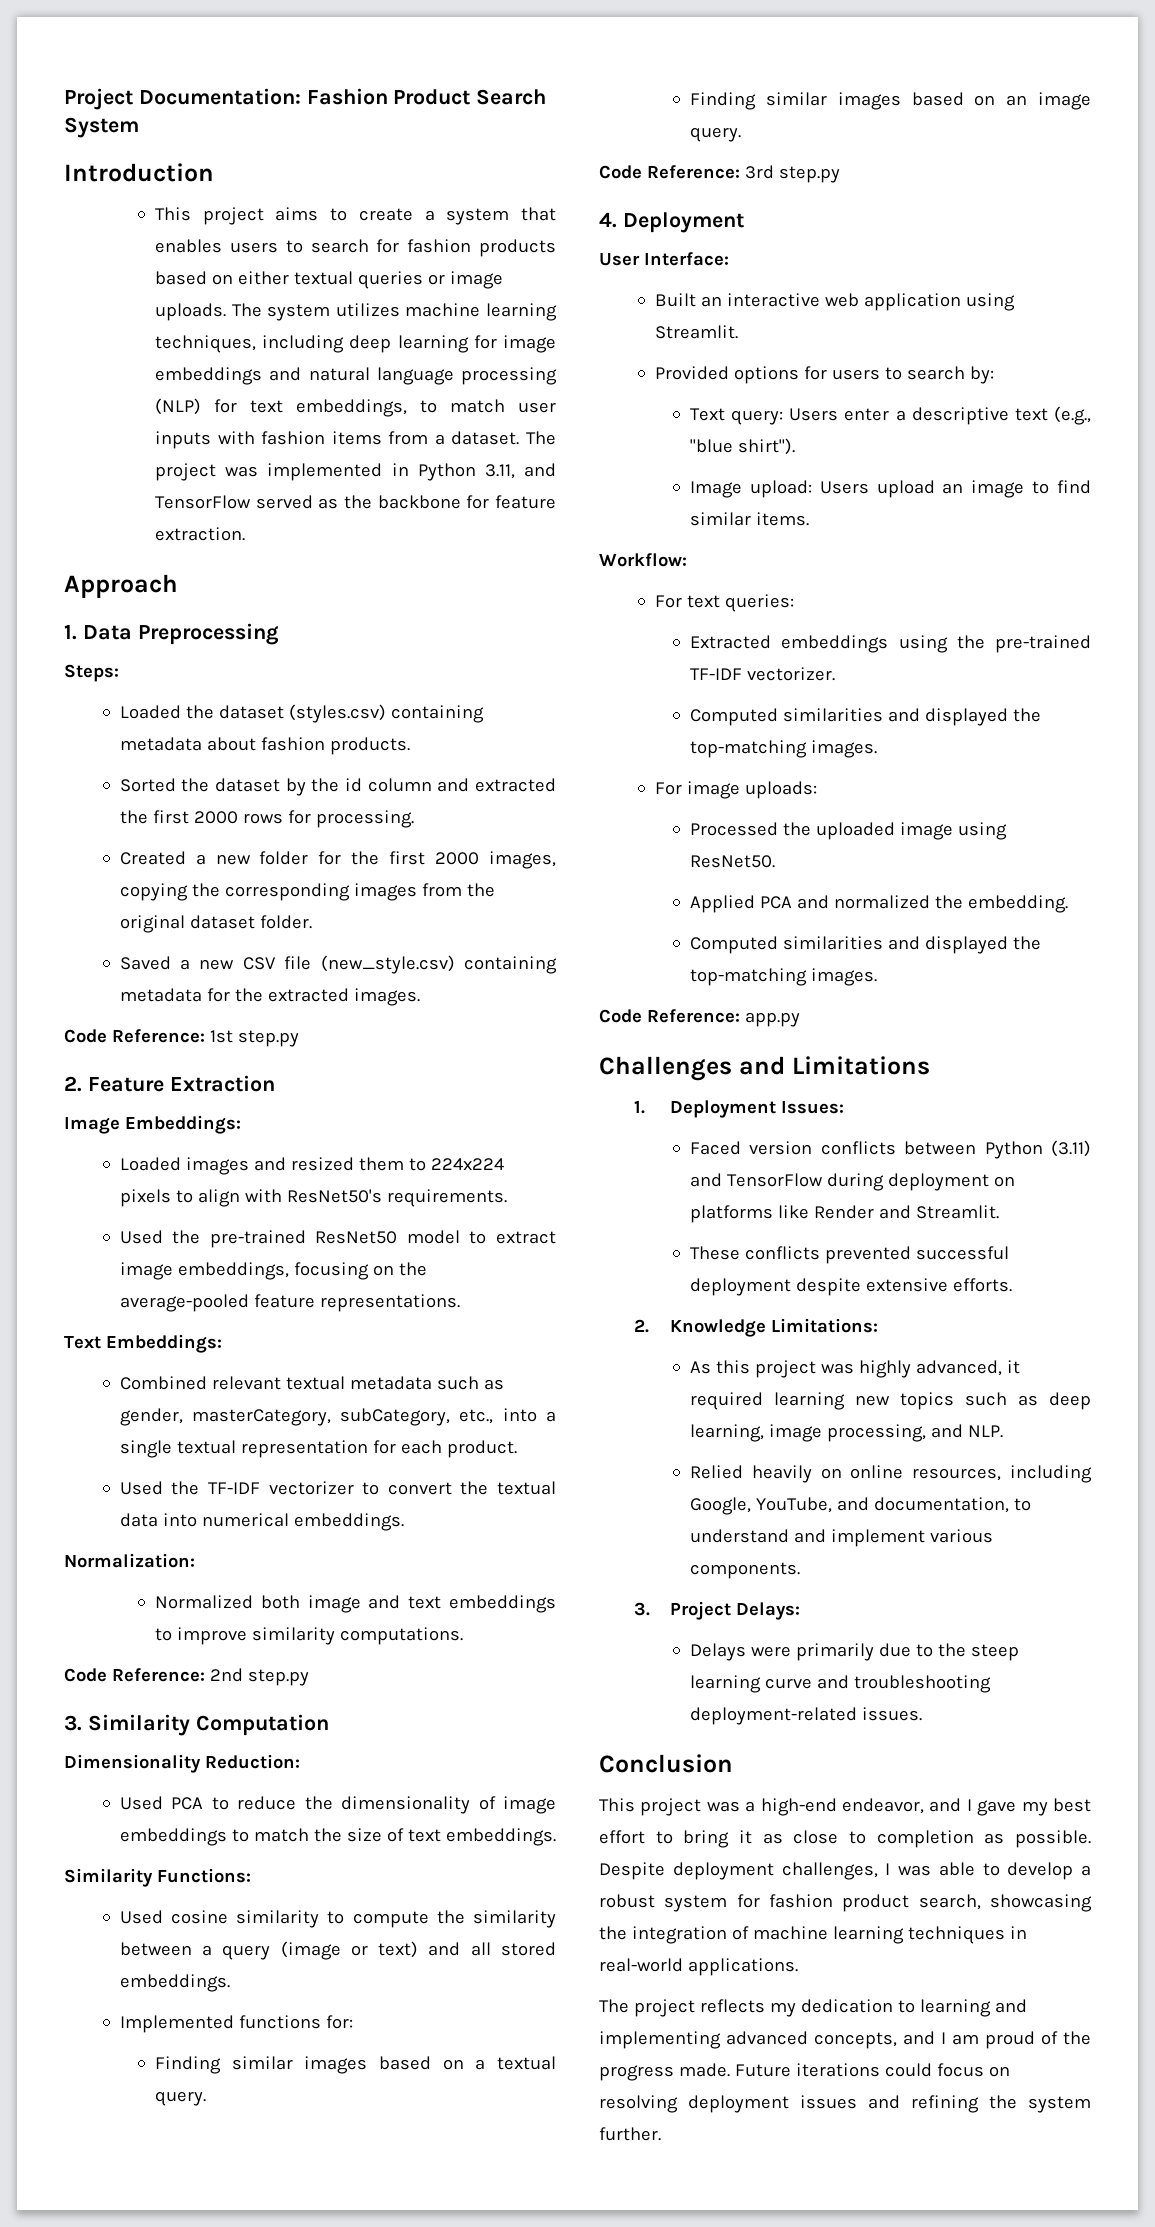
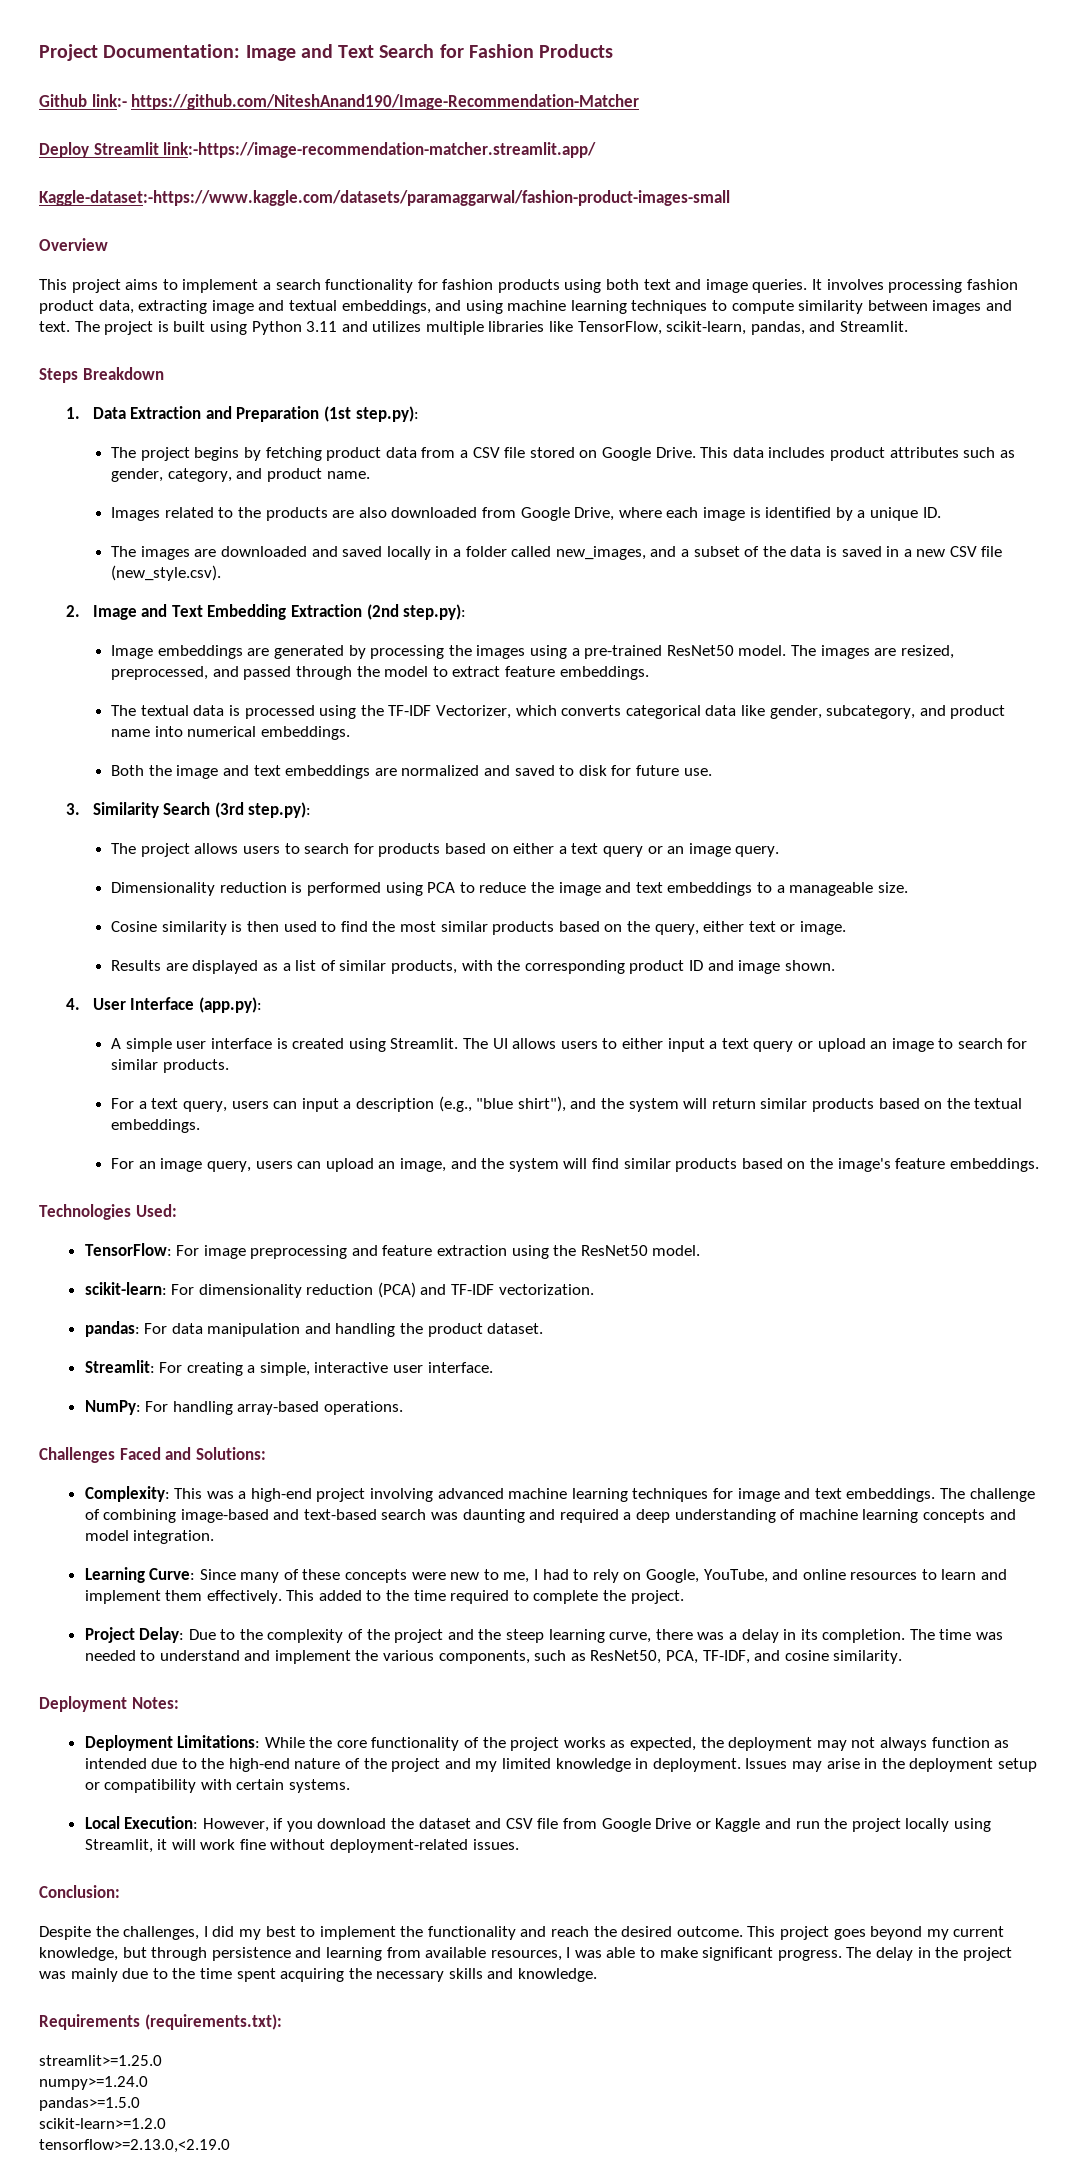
[306,88,547,105] [64,117,139,138] [64,163,214,182] [155,207,556,225] [155,239,223,253] Fashion Product Search System // Introduction // This project aims to create a system that enables -> [245,44,614,61] [39,94,640,110] [39,142,597,158] [39,190,730,206] [39,238,108,251] [39,279,1018,293] [39,300,1013,314] [39,321,909,335] [39,367,164,383] [65,406,419,422] [111,447,1015,461] [111,468,370,482] [111,507,941,521] [111,546,1003,560] [111,565,222,581] [65,604,467,620] [111,645,954,659] [111,666,649,680] [111,705,1006,719] [111,726,351,740] [111,765,712,779] [65,802,312,818] [111,843,239,857] Image and Text Search for Fashion Products // Github link:- https://github.com/NiteshAnand190/Image-Recommendation-Matcher // Deploy Streamlit link:-https://image-recommendation-matcher.streamlit.app/ // Kaggle-dataset:-https://www.kaggle.com/datasets/paramaggarwal/fashion-product-images-small // Overview // This project aims to implement a search functionality for fashion products using both text and image queries. It involves processing fashion product data, extracting image and textual embeddings, and using machine learning techniques to compute similarity between images and text. The project is built using Python 3.11 and utilizes multiple libraries like TensorFlow, scikit-learn, pandas, and Streamlit. // Steps Breakdown // 1. Data Extraction and Preparation (1st step.py): // The project begins by fetching product data from a CSV file stored on Google Drive. This data includes product attributes such as gender, category, and product name. // Images related to the products are also downloaded from Google Drive, where each image is identified by a unique ID. // The images are downloaded and saved locally in a folder called new_images, and a subset of the data is saved in a new CSV file (new_style.csv). // 2. Image and Text Embedding Extraction (2nd step.py): // Image embeddings are generated by processing the images using a pre-trained ResNet50 model. The images are resized, preprocessed, and passed through the model to extract feature embeddings. // The textual data is processed using the TF-IDF Vectorizer, which converts categorical data like gender, subcategory, and product name into numerical embeddings. // Both the image and text embeddings are normalized and saved to disk for future use. // 3. Similarity Search (3rd step.py): // The project allows
[407,239,472,253] fashion -> (374, 848) none
[294,271,504,289] [155,303,557,321] [155,335,557,353] [155,367,557,385] [155,398,556,417] [155,431,556,449] [155,463,556,481] [155,495,556,509] [155,527,246,541] [64,574,178,598] [64,623,279,645] [64,664,119,682] [119,704,484,723] [119,737,410,755] [119,778,556,796] [119,810,414,828] [119,851,556,869] [119,883,495,901] [119,915,312,933] [119,955,557,974] [119,988,420,1006] [64,1029,299,1047] [64,1075,275,1092] [64,1115,241,1134] [119,1157,504,1175] [119,1189,507,1207] [119,1230,556,1248] [119,1262,427,1280] [119,1294,460,1312] [64,1334,222,1353] [119,1376,504,1390] [119,1408,556,1426] [119,1440,517,1458] [119,1481,557,1495] [119,1513,404,1531] [64,1553,195,1568] [155,1595,300,1609] textual queries or image uploads. The system utilizes machine learning techniques, including deep learning for image embeddings and natural language processing (NLP) for text embeddings, to match user inputs with fashion items from a dataset. The project was implemented in Python 3.11, and TensorFlow served as the backbone for feature extraction. // Approach // 1. Data Preprocessing // Steps: // Loaded the dataset (styles.csv) containing metadata about fashion products. // Sorted the dataset by the id column and extracted the first 2000 rows for processing. // Created a new folder for the first 2000 images, copying the corresponding images from the original dataset folder. // Saved a new CSV file (new_style.csv) containing metadata for the extracted images. // Code Reference: 1st step.py // 2. Feature Extraction // Image Embeddings: // Loaded images and resized them to 224x224 pixels to align with ResNet50's requirements. // Used the pre-trained ResNet50 model to extract image embeddings, focusing on the average-pooled feature representations. // Text Embeddings: // Combined relevant textual metadata such as gender, masterCategory, subCategory, etc., into a single textual representation for each product. // Used the TF-IDF vectorizer to convert the textual data into numerical embeddings. // Normalization: // Normalized both -> [558,843,780,857] [111,882,555,896] a text query or an image query. // Dimensionality reduction is performed using PCA to reduce the
[177,1627,464,1645] [64,1668,309,1686] [64,1714,329,1736] [64,1754,300,1773] [119,1796,556,1814] [119,1828,556,1846] [64,1868,251,1887] [119,1910,556,1928] [119,1941,556,1960] [119,1974,230,1992] [119,2015,353,2033] [155,2056,556,2074] [155,2091,207,2106] [690,92,1091,110] [690,127,742,142] [599,165,840,183] [599,212,744,233] [599,252,729,266] [654,293,1015,311] [654,325,738,339] [654,366,994,384] [690,406,1091,425] [690,438,796,455] [690,480,1091,498] [690,512,810,526] [599,553,687,567] [654,594,794,612] [690,635,1091,653] [690,667,836,681] [690,708,1042,726] [690,740,878,758] [654,781,817,799] [690,822,1008,840] [690,855,776,868] [690,895,1069,913] [690,936,1042,954] [690,968,878,986] [599,1009,800,1027] [599,1056,930,1081] [634,1100,844,1118] [690,1140,1091,1159] [690,1173,1016,1191] [690,1205,1000,1223] [690,1246,1010,1264] [690,1278,1013,1296] [634,1318,878,1337] [690,1360,1021,1378] [690,1392,1091,1410] [690,1424,1004,1442] [690,1465,1092,1483] [690,1497,1032,1515] [690,1529,994,1547] [690,1562,801,1579] [634,1601,800,1620] [690,1643,1020,1661] [690,1675,992,1693] [690,1707,923,1725] [599,1754,733,1773] [599,1798,1091,1816] [599,1830,1091,1848] [599,1862,1091,1880] [599,1894,1092,1912] [599,1926,1027,1944] [599,1958,798,1976] [599,1999,1027,2017] [599,2031,1091,2049] [599,2063,1010,2081] [599,2095,1091,2113] [599,2127,661,2141] improve similarity computations. // Code Reference: 2nd step.py // 3. Similarity Computation // Dimensionality Reduction: // Used PCA to reduce the dimensionality of image embeddings to match the size of text embeddings. // Similarity Functions: // Used cosine similarity to compute the similarity between a query (image or text) and all stored embeddings. // Implemented functions for: // Finding similar images based on a textual query. // Finding similar images based on an image query. // Code Reference: 3rd step.py // 4. Deployment // User Interface: // Built an interactive web application using Streamlit. // Provided options for users to search by: // Text query: Users enter a descriptive text (e.g., "blue shirt"). // Image upload: Users upload an image to find similar items. // Workflow: // For text queries: // Extracted embeddings using the pre-trained TF-IDF vectorizer. // Computed similarities and displayed the top-matching images. // For image uploads: // Processed the uploaded image using ResNet50. // Applied PCA and normalized the embedding. // Computed similarities and displayed the top-matching images. // Code Reference: app.py // Challenges and Limitations // 1. Deployment Issues: // Faced version conflicts between Python (3.11) and TensorFlow during deployment on platforms like Render and Streamlit. // These conflicts prevented successful deployment despite extensive efforts. // 2. Knowledge Limitations: // As this project was highly advanced, it required learning new topics such as deep learning, image processing, and NLP. // Relied heavily on online resources, including Google, YouTube, and documentation, to understand and implement various components. // 3. Project Delays: // Delays were primarily due to the steep learning curve and troubleshooting deployment-related issues. // Conclusion // This project was a high-end endeavor, and I gave my best effort to bring it as close to completion as possible. Despite deployment challenges, I was able to develop a robust system for fashion product search, showcasing the integration of machine learning techniques in real-world applications. // The project reflects my dedication to learning and implementing advanced concepts, and I am proud of the progress made. Future iterations could focus on resolving deployment issues and refining the system further. -> [776,882,908,896] [111,921,846,935] [111,960,835,974] [65,997,262,1013] [111,1038,1028,1052] [111,1059,229,1073] [111,1096,1023,1112] [111,1119,201,1133] [111,1158,1039,1172] [39,1204,177,1220] [84,1243,701,1259] [84,1282,594,1298] [84,1321,544,1337] [84,1360,493,1376] [84,1400,403,1415] [39,1447,266,1463] [84,1486,1035,1502] [84,1509,1016,1523] [84,1530,215,1544] [84,1567,1008,1583] [84,1590,684,1604] [84,1627,1004,1643] [84,1650,903,1664] [39,1696,179,1712] [84,1735,1010,1751] [84,1758,1037,1772] [84,1779,350,1793] [84,1816,991,1832] [84,1839,519,1853] [39,1885,120,1898] [39,1926,1005,1940] [39,1947,1012,1961] [39,1968,598,1982] [39,2014,282,2030] [39,2055,162,2066] [39,2076,148,2090] [39,2097,140,2111] [39,2118,166,2129] [39,2139,230,2153] a manageable size. // Cosine similarity is then used to find the most similar products based on the query, either text or image. // Results are displayed as a list of similar products, with the corresponding product ID and image shown. // 4. User Interface (app.py): // A simple user interface is created using Streamlit. The UI allows users to either input a text query or upload an image to search for similar products. // For a text query, users can input a description (e.g., "blue shirt"), and the system will return similar products based on the textual embeddings. // For an image query, users can upload an image, and the system will find similar products based on the image's feature embeddings. // Technologies Used: // TensorFlow: For image preprocessing and feature extraction using the ResNet50 model. // scikit-learn: For dimensionality reduction (PCA) and TF-IDF vectorization. // pandas: For data manipulation and handling the product dataset. // Streamlit: For creating a simple, interactive user interface. // NumPy: For handling array-based operations. // Challenges Faced and Solutions: // Complexity: This was a high-end project involving advanced machine learning techniques for image and text embeddings. The challenge of combining image-based and text-based search was daunting and required a deep understanding of machine learning concepts and model integration. // Learning Curve: Since many of these concepts were new to me, I had to rely on Google, YouTube, and online resources to learn and implement them effectively. This added to the time required to complete the project. // Project Delay: Due to the complexity of the project and the steep learning curve, there was a delay in its completion. The time was needed to understand and implement the various components, such as ResNet50, PCA, TF-IDF, and cosine similarity. // Deployment Notes: // Deployment Limitations: While the core functionality of the project works as expected, the deployment may not always function as intended due to the high-end nature of the project and my limited knowledge in deployment. Issues may arise in the deployment setup or compatibility with certain systems. // Local Execution: However, if you download the dataset and CSV file from Google Drive or Kaggle and run the project locally using Streamlit, it will work fine without deployment-related issues. // Conclusion: // Despite the challenges, I did my best to implement the functionality and reach the desired outcome. This project goes beyond my current knowledge, but through persistence and learning from available resources, I was able to make significant progress. The delay in the project was mainly due to the time spent acquiring the necessary skills and knowledge. // Requirements (requirements.txt): // streamlit>=1.25.0 // numpy>=1.24.0 // pandas>=1.5.0 // scikit-learn>=1.2.0 // tensorflow>=2.13.0,<2.19.0

